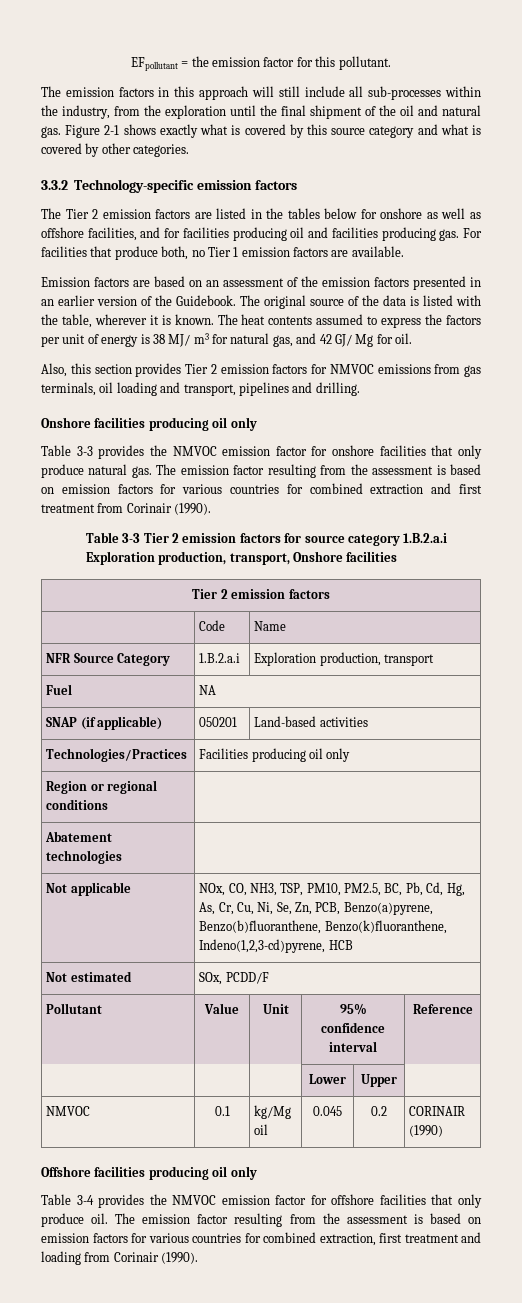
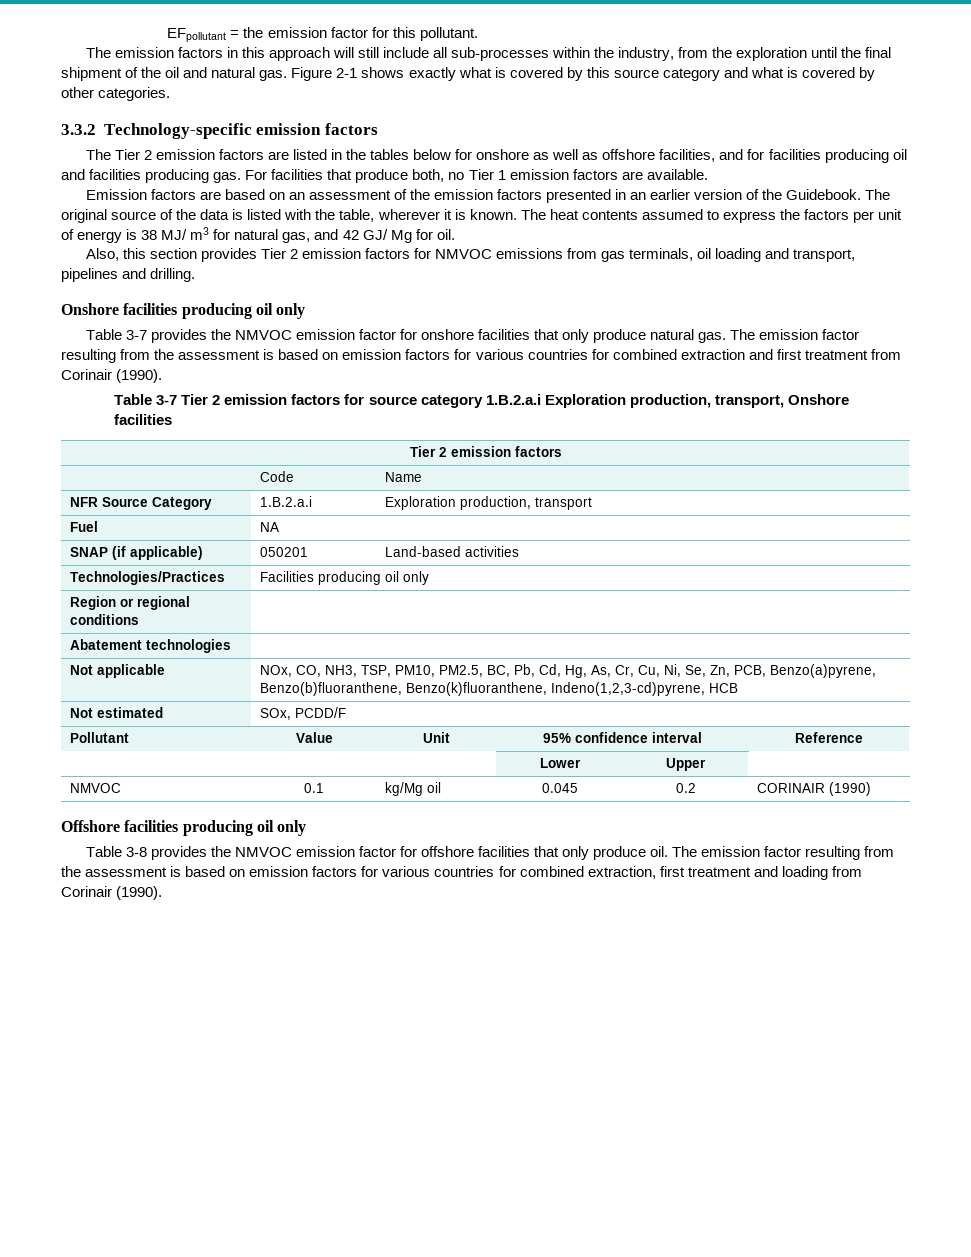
[76,446,93,456] 3-3 -> [125,330,147,340] 3-7
[122,533,141,543] 3-3 -> [156,395,178,405] 3-7
[76,1195,94,1205] 3-4 -> [125,847,147,857] 3-8

